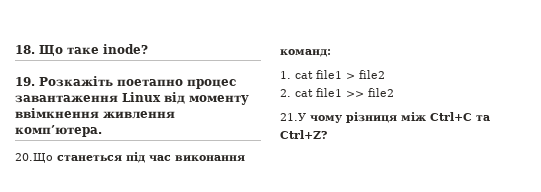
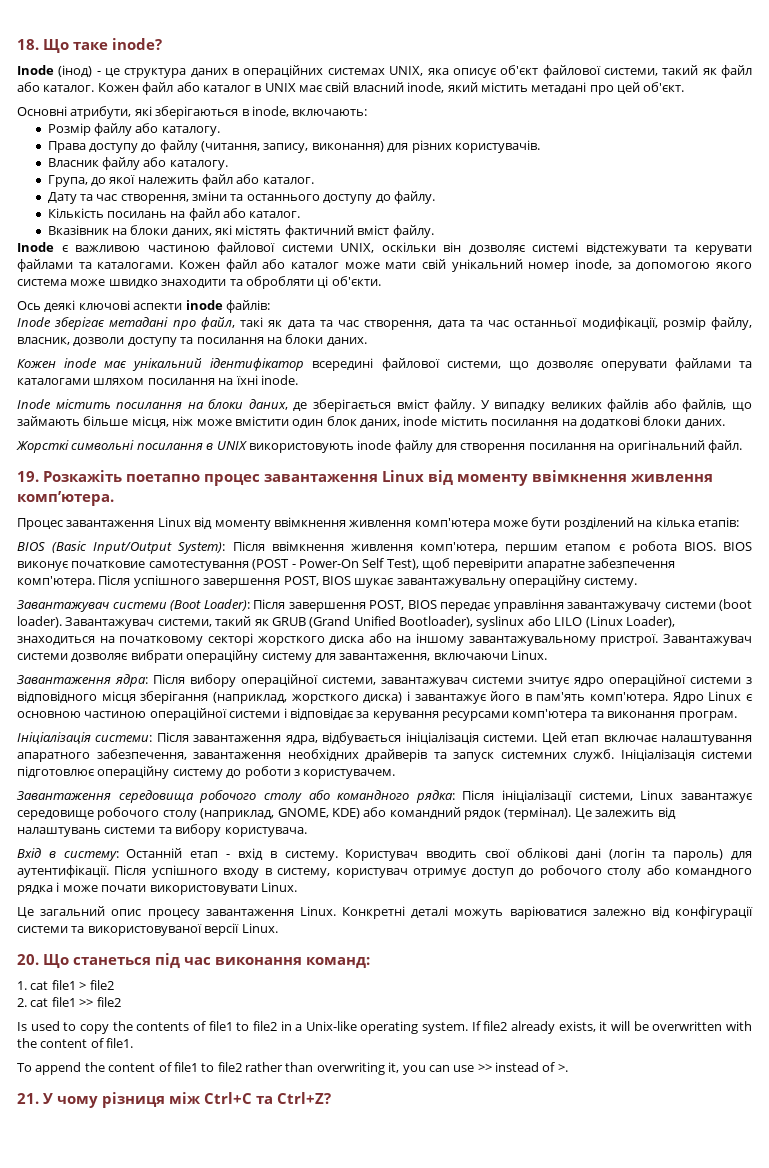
(148, 49) none -> [17,65,753,78] [17,82,685,95] [17,106,368,119] [47,123,220,136] [47,140,540,153] [47,157,228,170] [47,174,314,187] [47,191,435,204] [47,208,301,221] [47,225,434,238] [17,242,753,255] [17,259,752,272] [17,276,381,289] [17,300,270,313] [17,317,753,330] [17,334,367,347] [17,358,753,371] [17,375,298,385] [17,399,752,412] [17,416,725,428] [16,440,742,453] // Inode (інод) - це структура даних в операційних системах UNIX, яка описує об'єкт файлової системи, такий як файл або каталог. Кожен файл або каталог в UNIX має свій власний inode, який містить метадані про цей об'єкт. // Основні атрибути, які зберігаються в inode, включають: // Розмір файлу або каталогу. // Права доступу до файлу (читання, запису, виконання) для різних користувачів. // Власник файлу або каталогу. // Група, до якої належить файл або каталог. // Дату та час створення, зміни та останнього доступу до файлу. // Кількість посилань на файл або каталог. // Вказівник на блоки даних, які містять фактичний вміст файлу. // Inode є важливою частиною файлової системи UNIX, оскільки він дозволяє системі відстежувати та керувати файлами та каталогами. Кожен файл або каталог може мати свій унікальний номер inode, за допомогою якого система може швидко знаходити та обробляти ці об'єкти. // Ось деякі ключові аспекти inode файлів: // Inode зберігає метадані про файл, такі як дата та час створення, дата та час останньої модифікації, розмір файлу, власник, дозволи доступу та посилання на блоки даних. // Кожен inode має унікальний ідентифікатор всередині файлової системи, що дозволяє оперувати файлами та каталогами шляхом посилання на їхні inode. // Inode містить посилання на блоки даних, де зберігається вміст файлу. У випадку великих файлів або файлів, що займають більше місця, ніж може вмістити один блок даних, inode містить посилання на додаткові блоки даних. // Жорсткі символьні посилання в UNIX використовують inode файлу для створення посилання на оригінальний файл.
[15,153,53,163] 20.Що -> [17,517,739,530] [17,541,753,554] [17,558,676,571] [17,575,638,588] [16,599,752,612] [17,616,675,629] [17,633,752,646] [17,650,547,663] [16,674,752,687] [17,691,752,704] [17,708,737,721] [17,732,753,745] [17,749,752,762] [17,766,396,779] [16,790,752,803] [17,807,676,820] [17,824,307,837] [17,848,753,861] [17,865,752,878] [17,882,297,895] [17,906,753,919] [17,923,278,936] [17,954,69,968] Процес завантаження Linux від моменту ввімкнення живлення комп'ютера може бути розділений на кілька етапів: // BIOS (Basic Input/Output System): Після ввімкнення живлення комп'ютера, першим етапом є робота BIOS. BIOS виконує початковие самотестування (POST - Power-On Self Test), щоб перевірити апаратне забезпечення комп'ютера. Після успішного завершення POST, BIOS шукає завантажувальну операційну систему. // Завантажувач системи (Boot Loader): Після завершення POST, BIOS передає управління завантажувачу системи (boot loader). Завантажувач системи, такий як GRUB (Grand Unified Bootloader), syslinux або LILO (Linux Loader), знаходиться на початковому секторі жорсткого диска або на іншому завантажувальному пристрої. Завантажувач системи дозволяє вибрати операційну систему для завантаження, включаючи Linux. // Завантаження ядра: Після вибору операційної системи, завантажувач системи зчитує ядро операційної системи з відповідного місця зберігання (наприклад, жорсткого диска) і завантажує його в пам'ять комп'ютера. Ядро Linux є основною частиною операційної системи і відповідає за керування ресурсами комп'ютера та виконання програм. // Ініціалізація системи: Після завантаження ядра, відбувається ініціалізація системи. Цей етап включає налаштування апаратного забезпечення, завантаження необхідних драйверів та запуск системних служб. Ініціалізація системи підготовлює операційну систему до роботи з користувачем. // Завантаження середовища робочого столу або командного рядка: Після ініціалізації системи, Linux завантажує середовище робочого столу (наприклад, GNOME, KDE) або командний рядок (термінал). Це залежить від налаштувань системи та вибору користувача. // Вхід в систему: Останній етап - вхід в систему. Користувач вводить свої облікові дані (логін та пароль) для аутентифікації. Після успішного входу в систему, користувач отримує доступ до робочого столу або командного рядка і може почати використовувати Linux. // Це загальний опис процесу завантаження Linux. Конкретні деталі можуть варіюватися залежно від конфігурації системи та використовуваної версії Linux. // 20. Що
[280,113,306,121] 21.У -> [17,1021,753,1034] [17,1038,134,1048] [17,1062,568,1075] [17,1093,53,1104] Is used to copy the contents of file1 to file2 in a Unix-like operating system. If file2 already exists, it will be overwritten with the content of file1. // To append the content of file1 to file2 rather than overwriting it, you can use >> instead of >. // 21. У

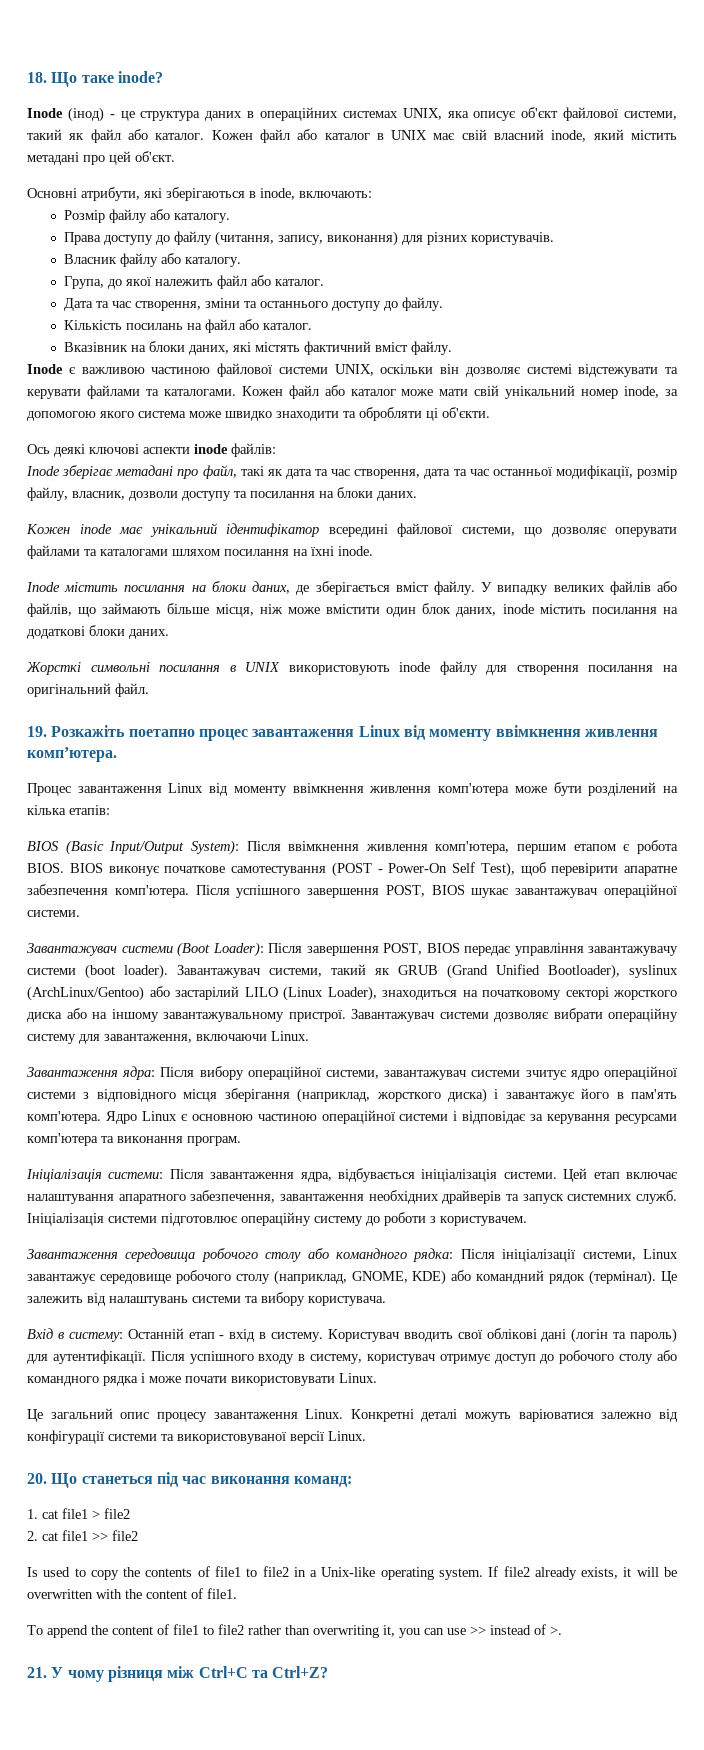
[47,192,77,204] Дату -> [64,298,94,311] Дата
[71,561,146,568] початковие -> [164,866,226,873] початкове
[396,575,638,588] завантажувальну операційну систему. -> [515,884,677,898] [27,910,80,917] завантажувач операційної системи.
[527,616,551,626] або -> [27,986,239,1001] (ArchLinux/Gentoo) або застарілий

